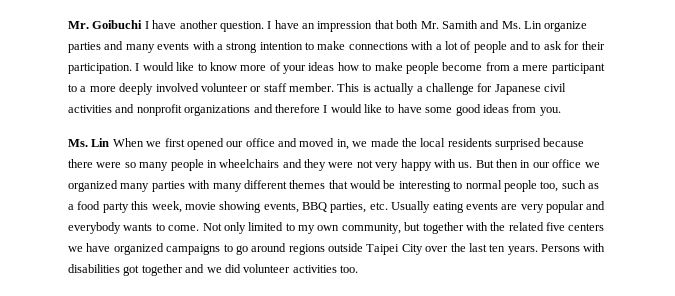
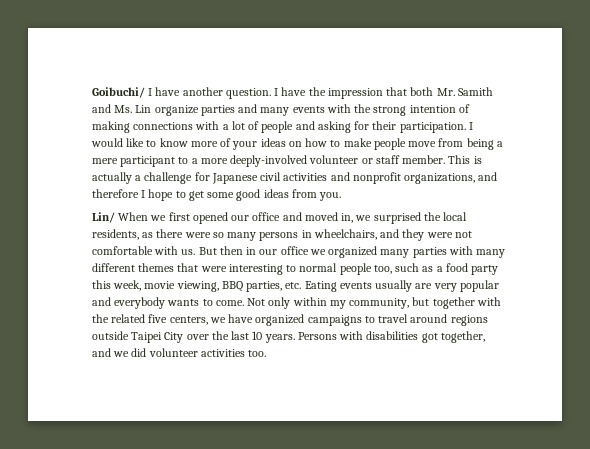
[68,20,143,29] Mr. Goibuchi -> [92,87,145,98] Goibuchi/
[302,23,315,29] an -> [308,87,326,96] the
[216,44,223,50] a -> [354,104,372,113] the
[305,41,346,50] to make -> [458,104,470,113] [92,121,130,133] of making
[531,41,562,50] to ask -> [317,121,351,133] asking
(335, 66) none -> [288,141,302,147] on
[442,62,510,71] become from -> [408,138,494,150] move from being
[119,83,199,95] deeply involved -> [230,155,308,167] deeply-involved
[184,105,251,116] organizations -> [404,173,476,184] organizations,
[330,104,422,113] would like to have -> [148,189,204,201] hope to get
[68,138,110,147] Ms. Lin -> [92,212,115,223] Lin/
[370,138,399,147] made -> [373,212,421,224] surprised
[447,138,585,150] residents surprised because -> [92,229,154,240] residents, as
[170,159,280,171] people in wheelchairs -> [259,229,377,241] persons in wheelchairs,
[375,159,432,171] very happy -> [92,246,153,255] comfortable
[350,180,396,189] would be -> [200,266,227,272] were
[219,201,299,213] showing events, -> [176,281,219,292] viewing,
[391,201,498,213] Usually eating events -> [304,280,413,292] Eating events usually
[248,222,340,234] limited to my own -> [292,297,346,309] within my
[568,223,605,231] centers -> [169,316,208,325] centers,
[235,245,248,255] go -> [378,314,409,323] travel
[489,244,506,252] ten -> [252,331,263,340] 10
[141,264,183,276] together -> [440,331,485,343] together,

